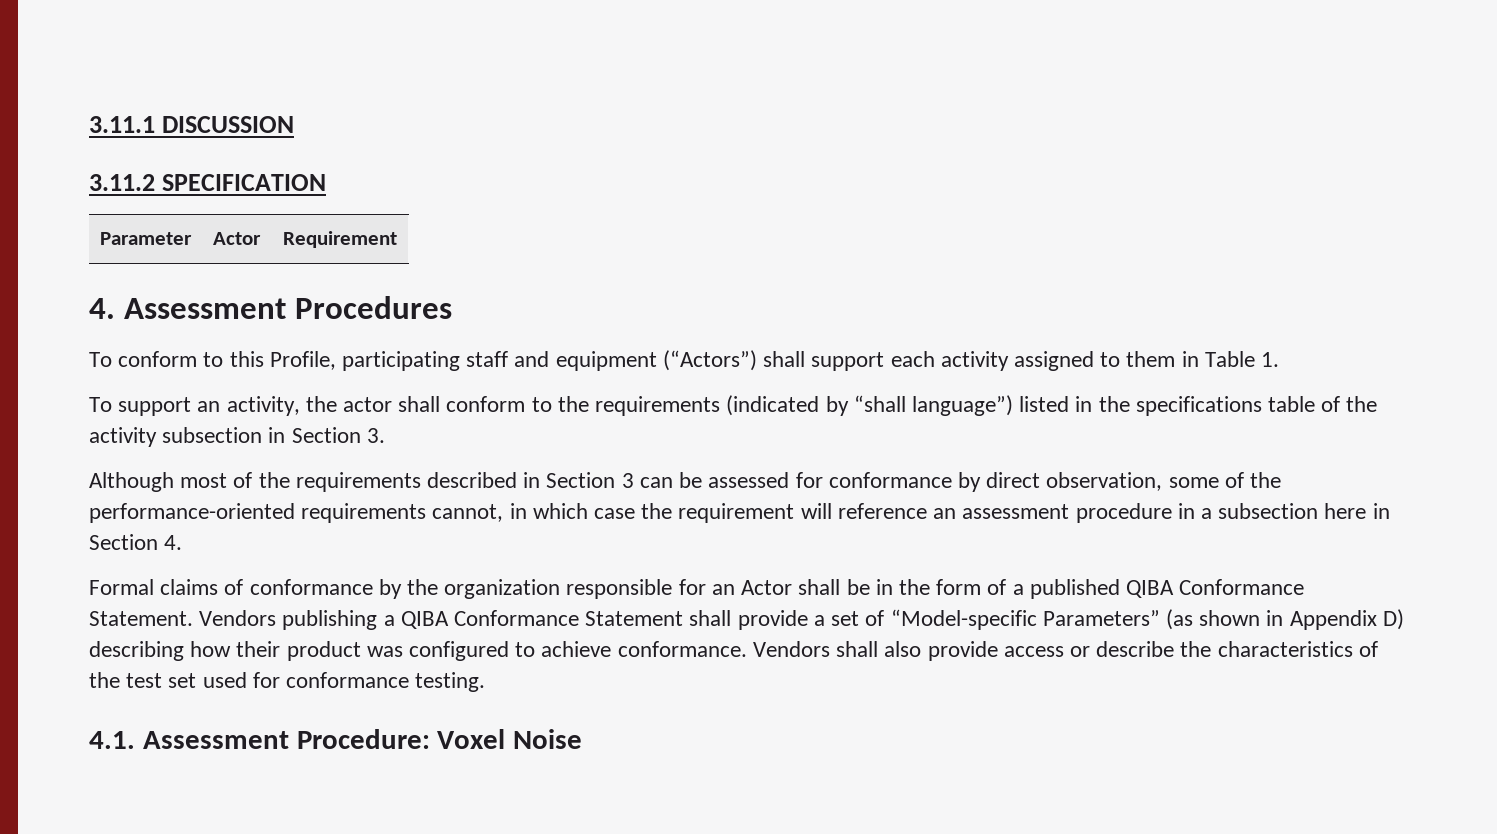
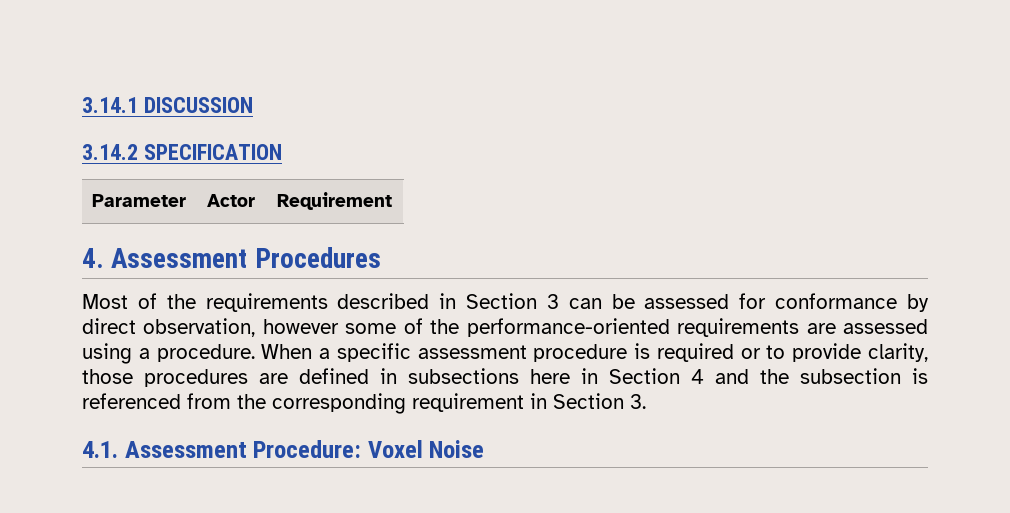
[89,116,155,133] 3.11.1 -> [82,97,138,113] 3.14.1
[89,174,155,191] 3.11.2 -> [82,144,138,160] 3.14.2
[89,350,1279,371] [89,395,1378,416] [89,427,385,447] [89,472,228,492] To conform to this Profile, participating staff and equipment (“Actors”) shall support each activity assigned to them in Table 1. // To support an activity, the actor shall conform to the requirements (indicated by “shall language”) listed in the specifications table of the activity subsection in Section 3. // Although most -> [82,294,128,309] Most
(1163, 481) none -> [262,319,339,334] however
[432,503,1390,523] [89,534,183,550] [89,579,1305,599] [89,609,1404,630] [89,641,1378,661] [89,672,486,692] cannot, in which case the requirement will reference an assessment procedure in a subsection here in Section 4. // Formal claims of conformance by the organization responsible for an Actor shall be in the form of a published QIBA Conformance Statement. Vendors publishing a QIBA Conformance Statement shall provide a set of “Model-specific Parameters” (as shown in Appendix D) describing how their product was configured to achieve conformance. Vendors shall also provide access or describe the characteristics of the test set used for conformance testing. -> [806,319,929,334] [82,343,928,364] [82,368,928,387] [82,393,646,414] are assessed using a procedure. When a specific assessment procedure is required or to provide clarity, those procedures are defined in subsections here in Section 4 and the subsection is referenced from the corresponding requirement in Section 3.

